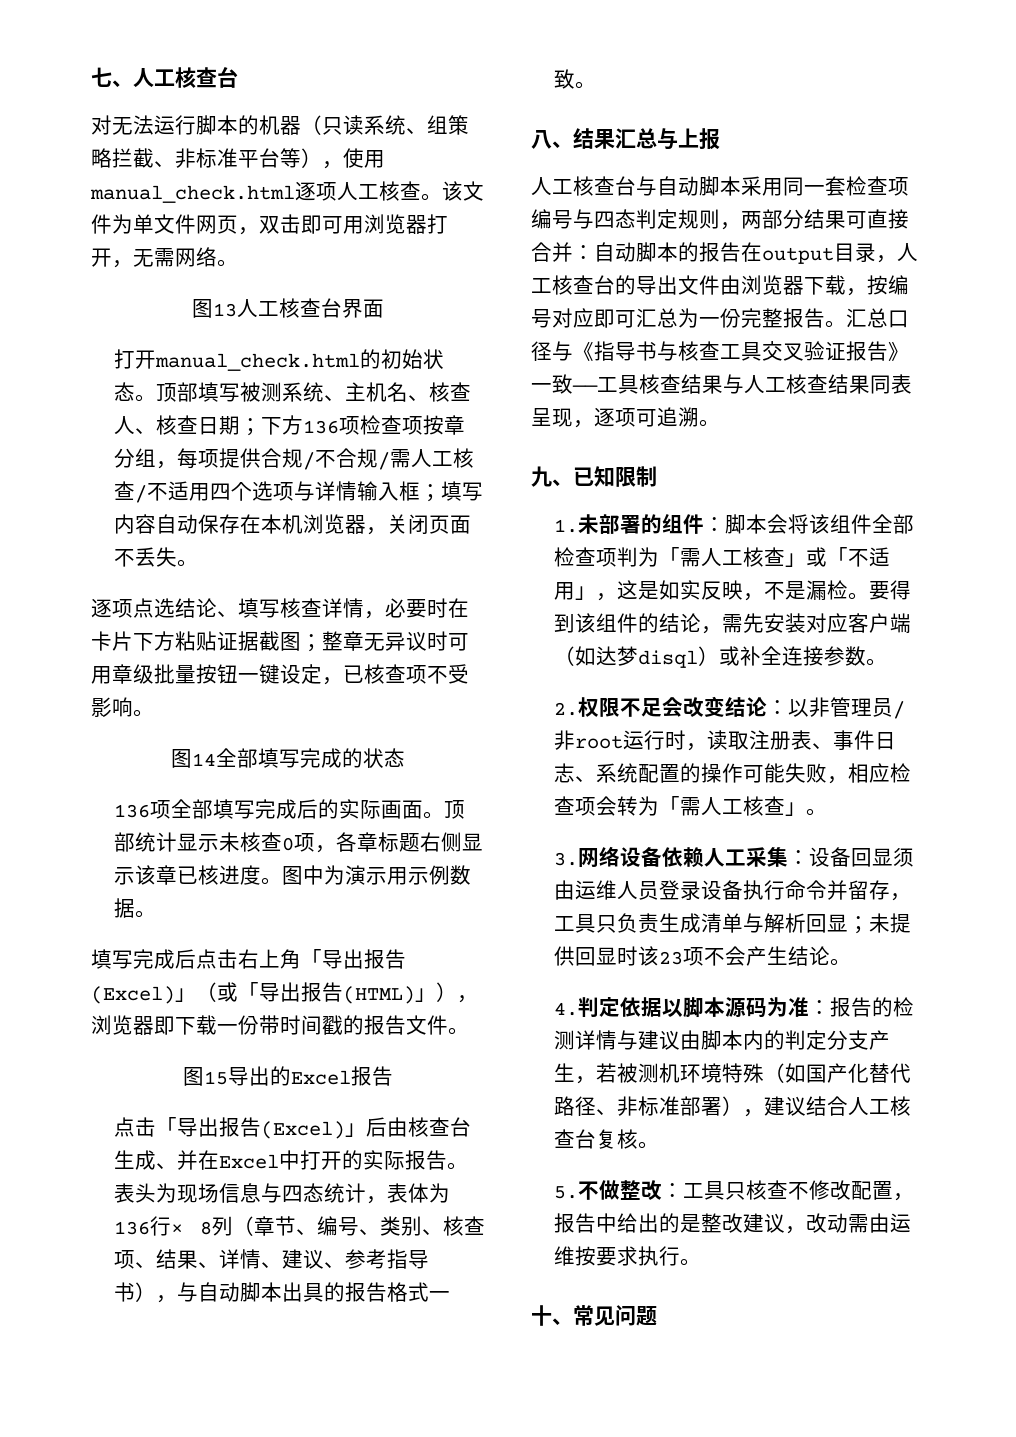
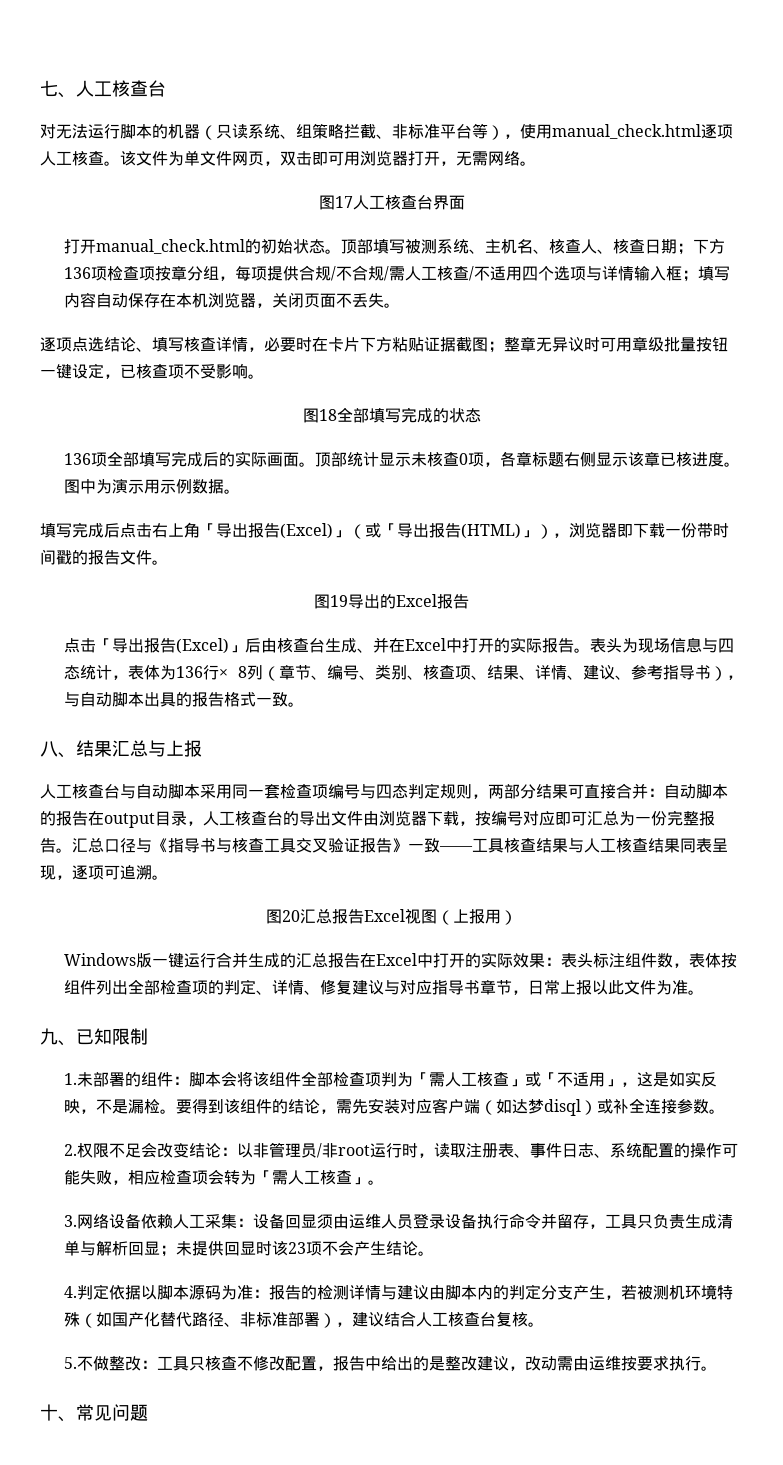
[213,303,237,317] 13 -> [334,196,353,208] 17
[192,753,216,766] 14 -> [318,409,337,421] 18
[204,1071,228,1085] 15 -> [330,595,348,607] 19
(720, 423) none -> [266,908,517,925] [63,952,737,968] [63,979,704,995] // 图20汇总报告Excel视图（上报用） // Windows版一键运行合并生成的汇总报告在Excel中打开的实际效果：表头标注组件数，表体按组件列出全部检查项的判定、详情、修复建议与对应指导书章节，日常上报以此文件为准。

